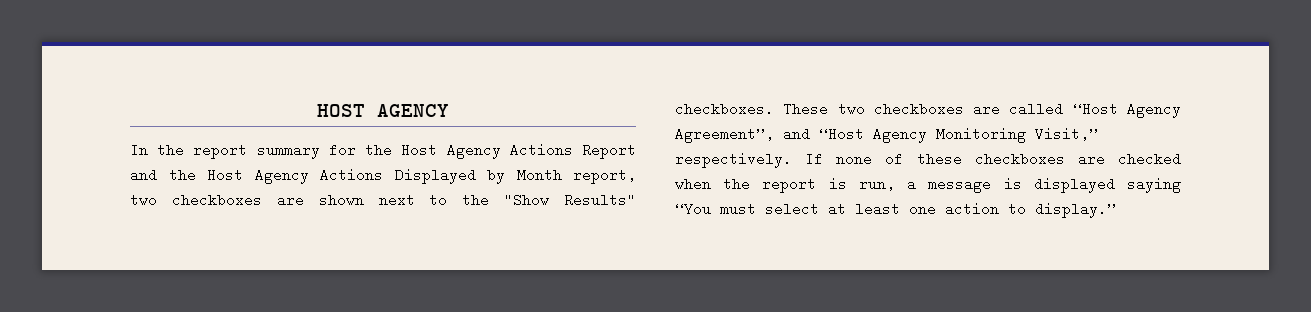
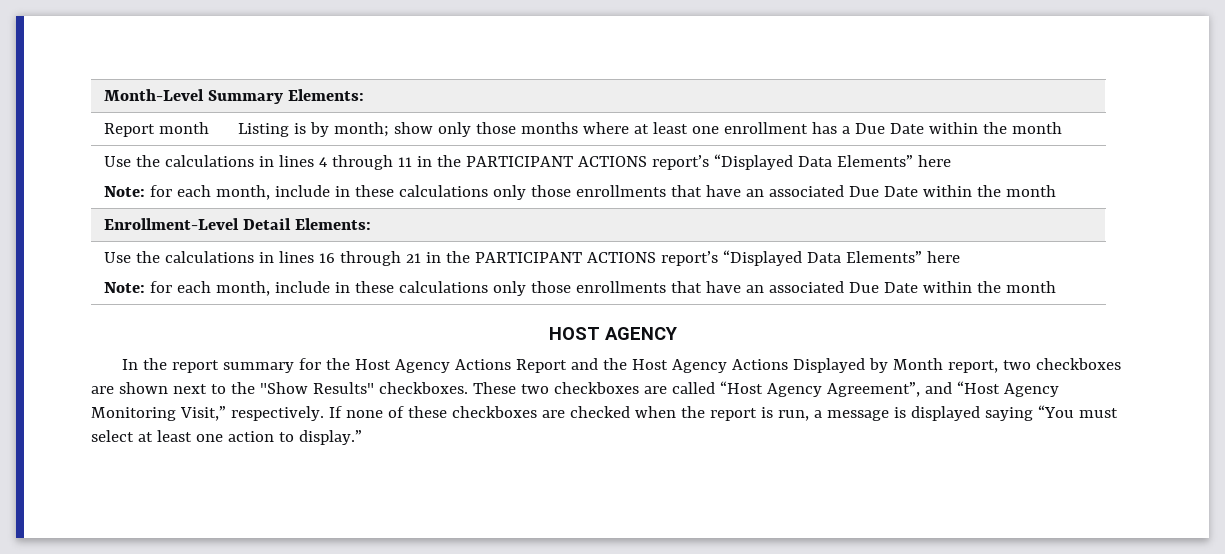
(317, 110) none -> [104,89,365,104] [104,122,210,137] [238,122,1063,137] [104,154,952,170] [104,185,1057,200] [104,218,372,230] [104,250,961,266] [104,281,1057,296] Month-Level Summary Elements: // Report month | Listing is by month; show only those months where at least one enrollment has a Due Date within the month // Use the calculations in lines 4 through 11 in the PARTICIPANT ACTIONS report’s “Displayed Data Elements” here // Note: for each month, include in these calculations only those enrollments that have an associated Due Date within the month // Enrollment-Level Detail Elements: // Use the calculations in lines 16 through 21 in the PARTICIPANT ACTIONS report’s “Displayed Data Elements” here // Note: for each month, include in these calculations only those enrollments that have an associated Due Date within the month //

